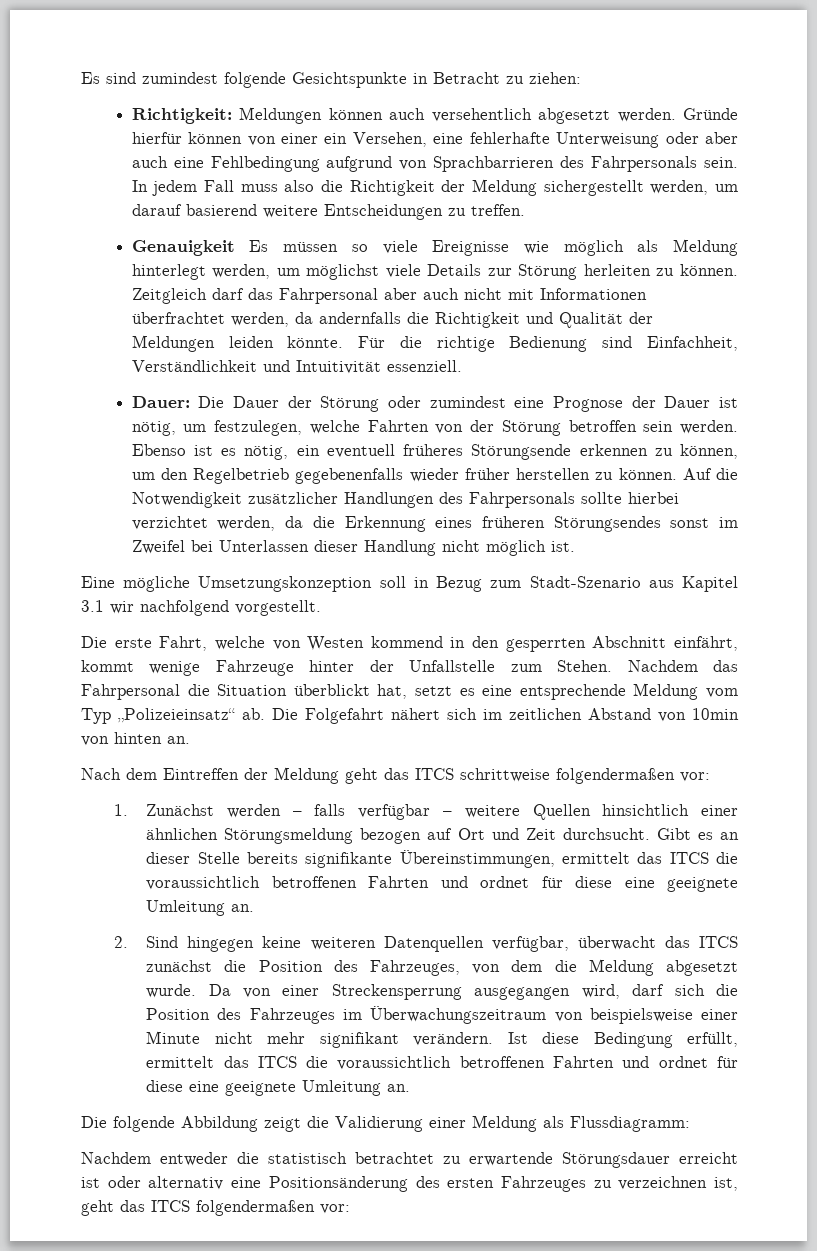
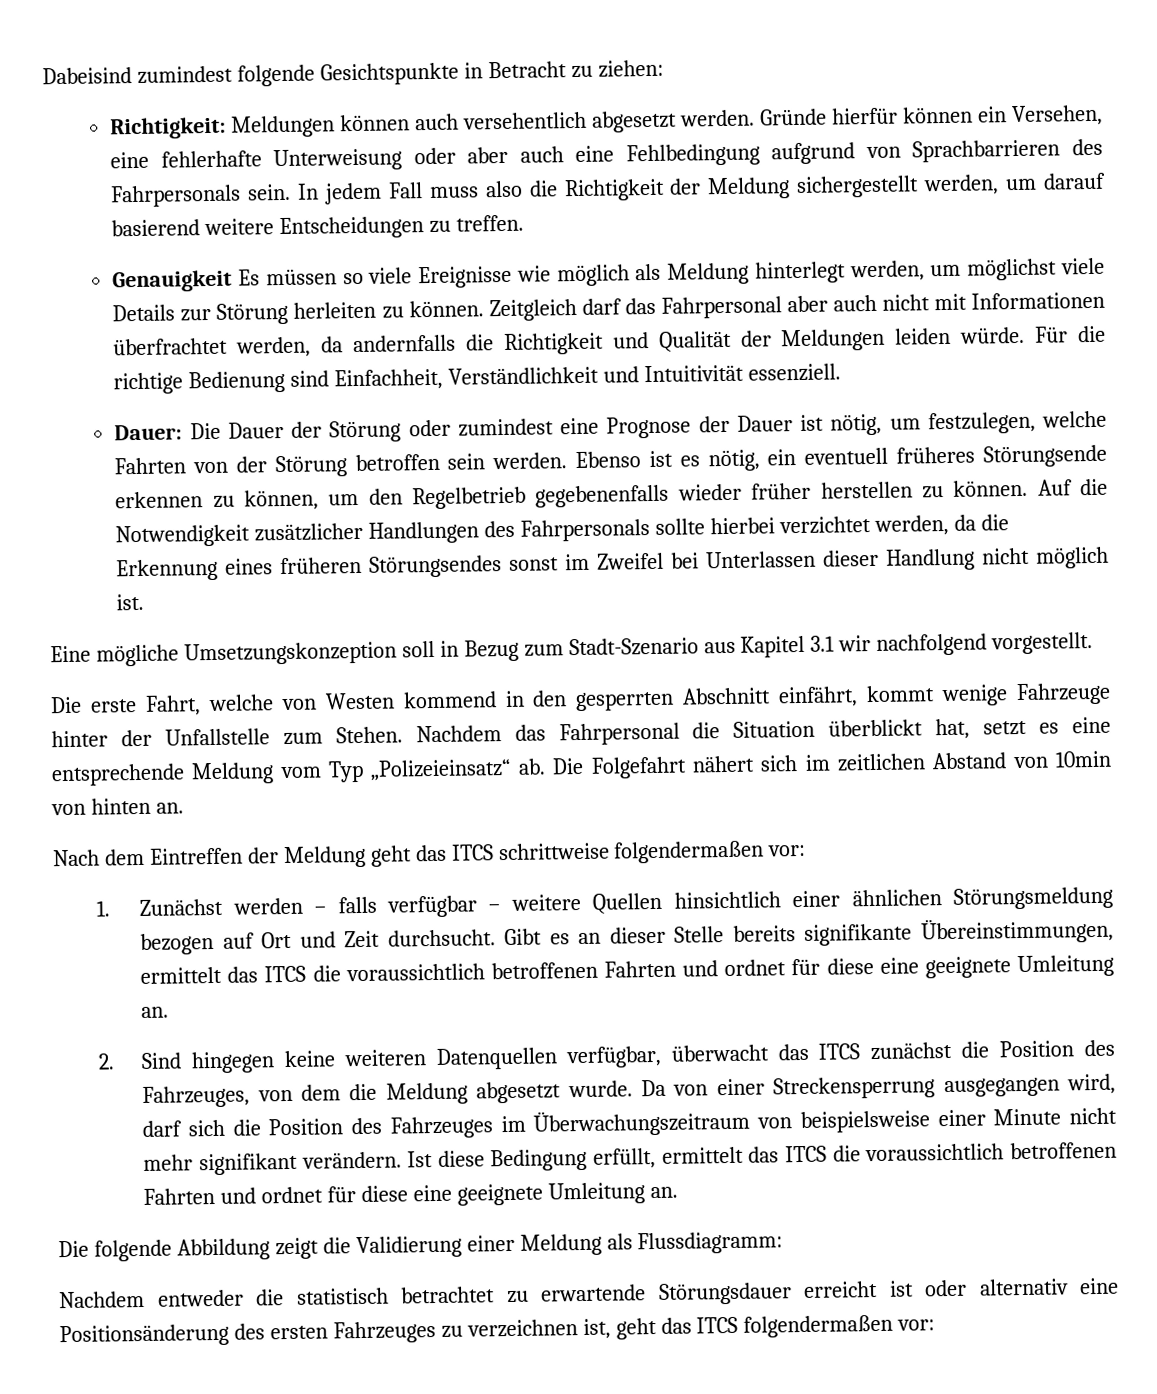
[81,72,136,84] Es sind -> [42,67,132,85] Dabeisind
[247,133,319,146] von einer -> (974, 115) none
[287,336,344,348] könnte. -> [960,326,1026,344] würde.

